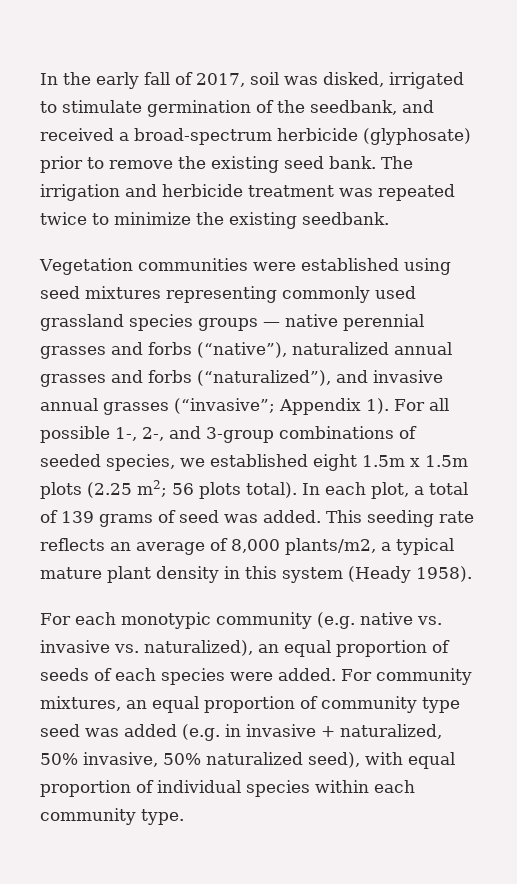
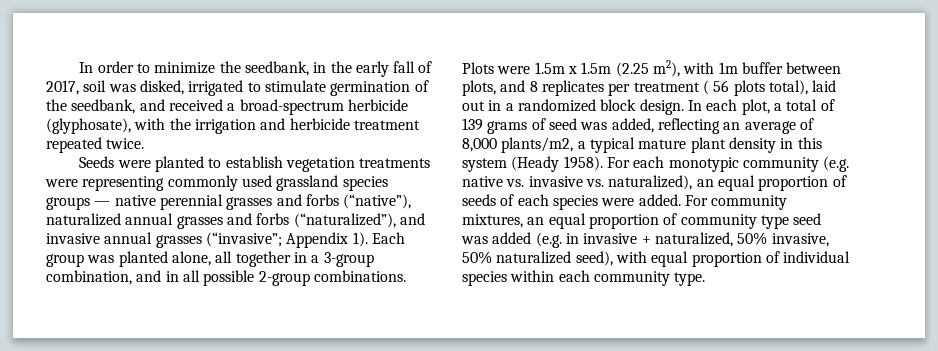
[40,73,58,85] In -> [79,61,327,76] In order to minimize the seedbank, in
[363,128,471,145] [40,156,413,173] [40,184,455,201] [40,212,389,229] [39,258,451,275] [40,286,161,299] (glyphosate) prior to remove the existing seed bank. The irrigation and herbicide treatment was repeated twice to minimize the existing seedbank. // Vegetation communities were established using seed mixtures -> [46,118,420,134] [46,137,145,153] [79,156,431,172] [45,179,78,187] (glyphosate), with the irrigation and herbicide treatment repeated twice. // Seeds were planted to establish vegetation treatments were
[394,398,449,411] [40,426,417,443] [40,454,468,471] [40,480,297,499] For all possible 1-, 2-, and 3-group combinations of seeded species, we established eight 1.5m x 1.5m plots (2.25 m2; 56 plots total). -> [371,232,405,244] [46,251,374,267] [46,270,406,286] [462,60,842,77] [462,80,837,96] [462,99,684,115] Each group was planted alone, all together in a 3-group combination, and in all possible 2-group combinations. Plots were 1.5m x 1.5m (2.25 m2), with 1m buffer between plots, and 8 replicates per treatment ( 56 plots total), laid out in a randomized block design.
[263,510,474,527] [40,538,105,551] added. This seeding rate reflects -> [611,118,720,134] added, reflecting
(472, 574) // -> (603, 163) none

